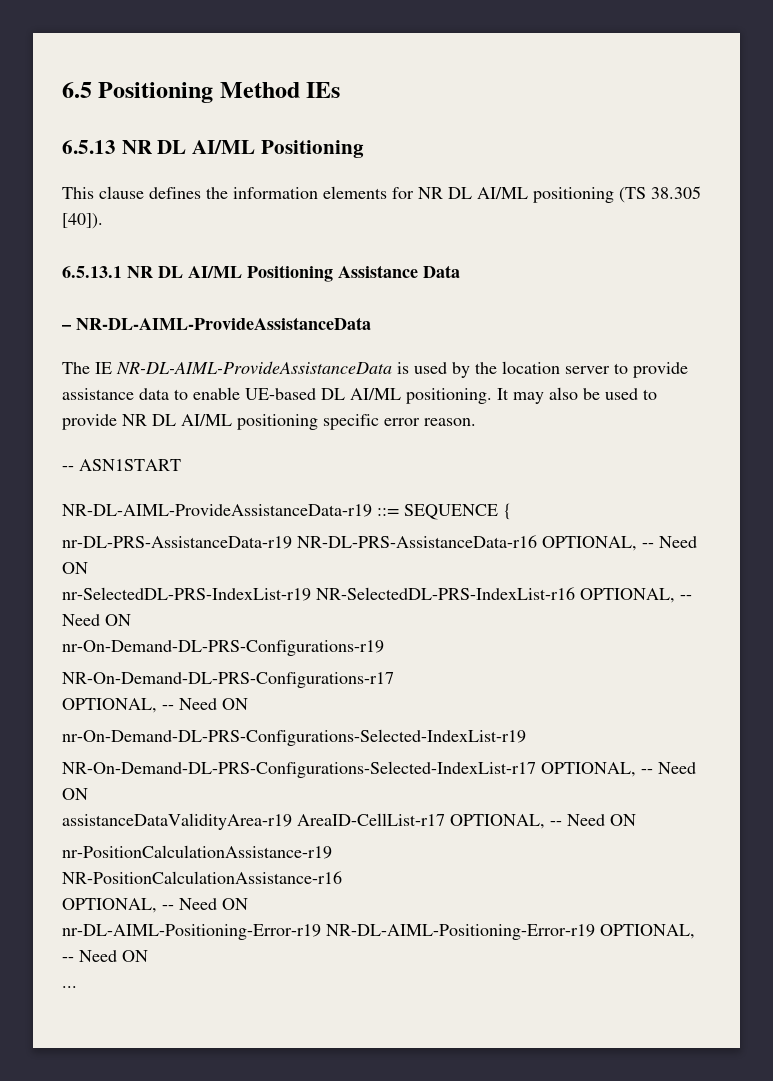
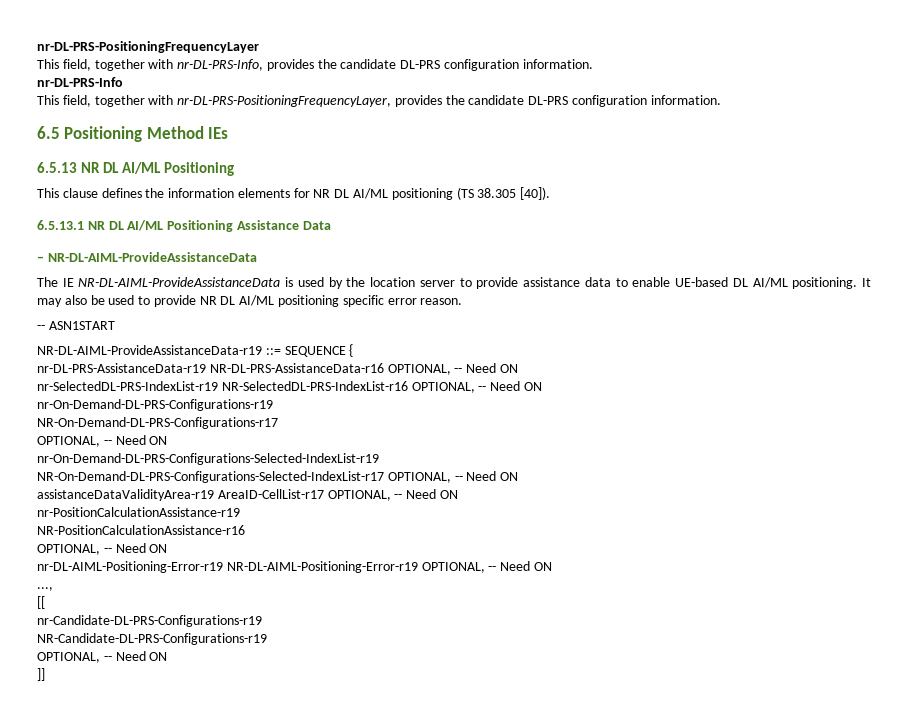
(62, 90) none -> [37,41,259,53] [37,59,593,71] [37,77,123,87] [37,95,721,107] nr-DL-PRS-PositioningFrequencyLayer // This field, together with nr-DL-PRS-Info, provides the candidate DL-PRS configuration information. // nr-DL-PRS-Info // This field, together with nr-DL-PRS-PositioningFrequencyLayer, provides the candidate DL-PRS configuration information. //
[62,986,77,988] ... -> [37,587,53,591] [37,596,45,609] [37,615,262,627] [37,633,267,645] [37,651,168,663] [37,668,45,681] ..., // [[ // nr-Candidate-DL-PRS-Configurations-r19 // NR-Candidate-DL-PRS-Configurations-r19 // OPTIONAL, -- Need ON // ]]

